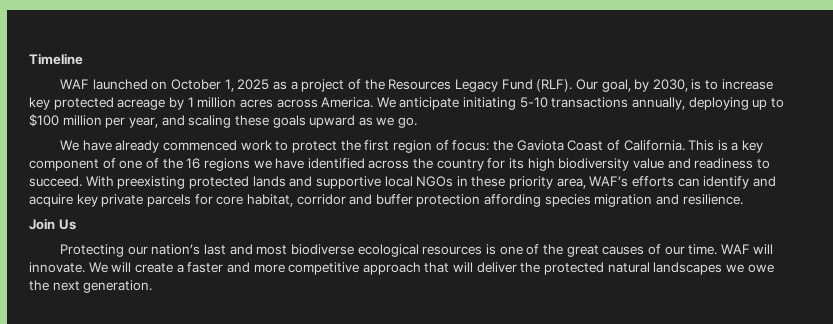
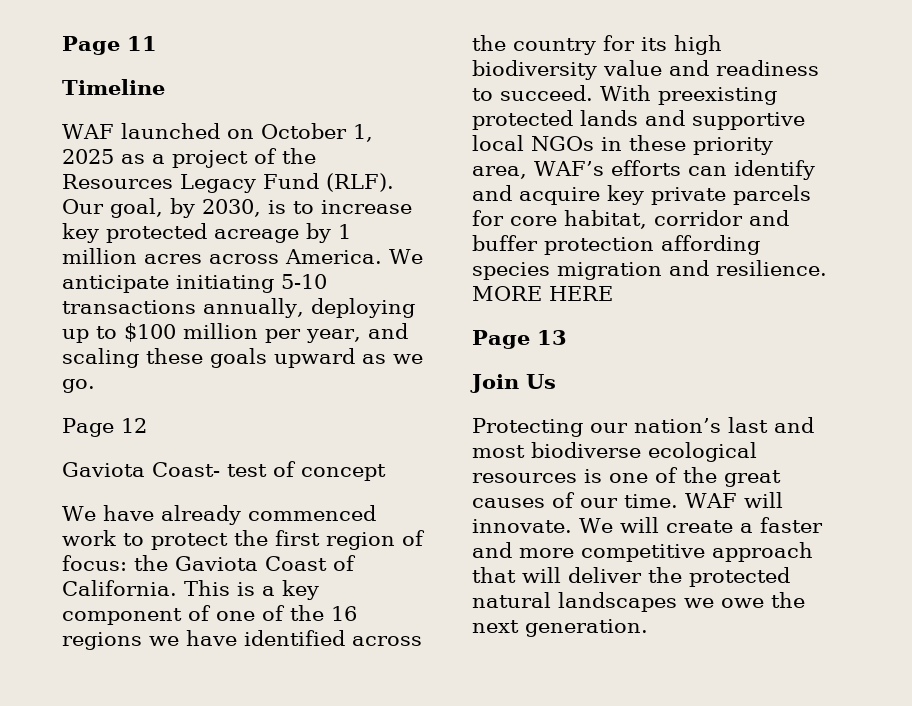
(29, 59) none -> [62,36,157,55] Page 11 //
(418, 122) none -> [62,418,147,437] [62,461,386,481] // Page 12 // Gaviota Coast- test of concept
(743, 199) none -> [472,286,613,301] [472,330,567,349] MORE HERE // Page 13

